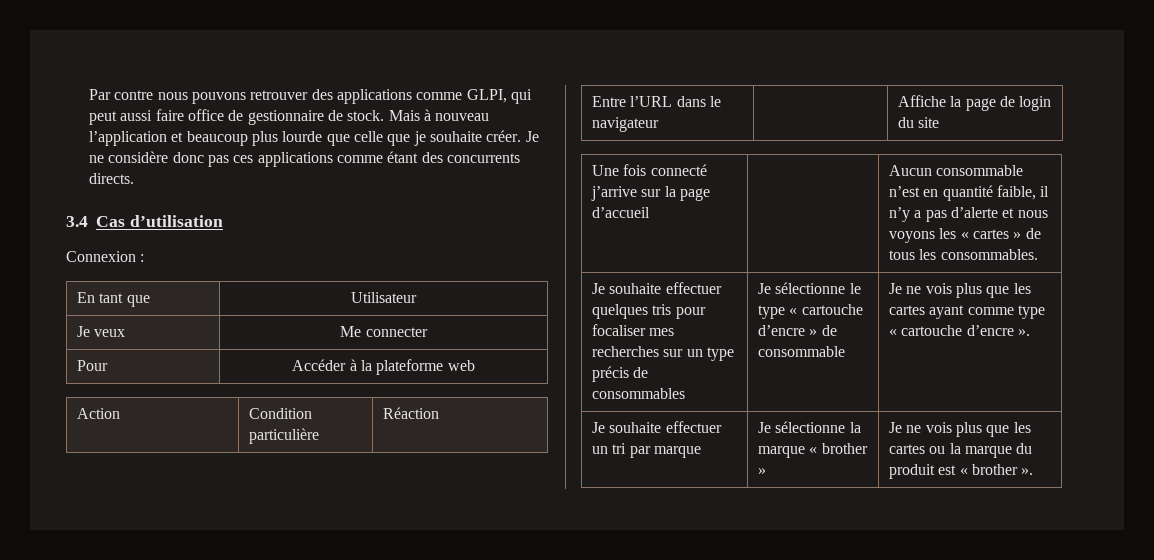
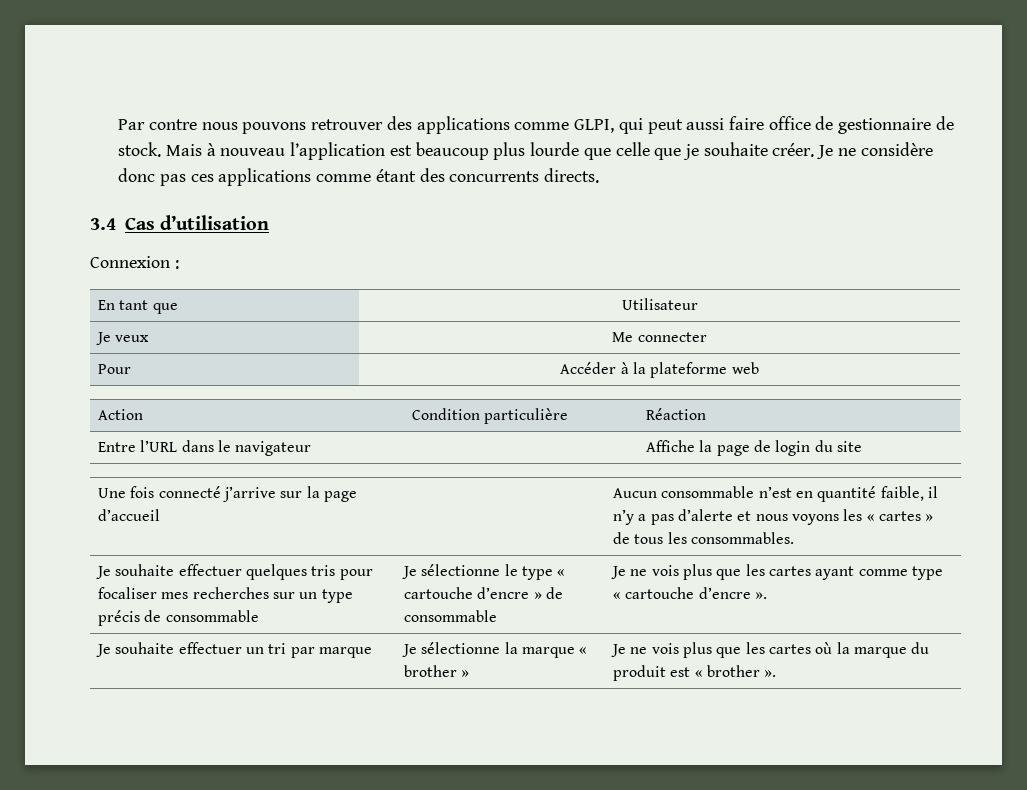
[171,132,184,142] et -> [389,145,412,156] est
[592,388,686,399] consommables -> [165,610,259,622] consommable
[929,446,946,454] ou -> [815,642,833,654] où

